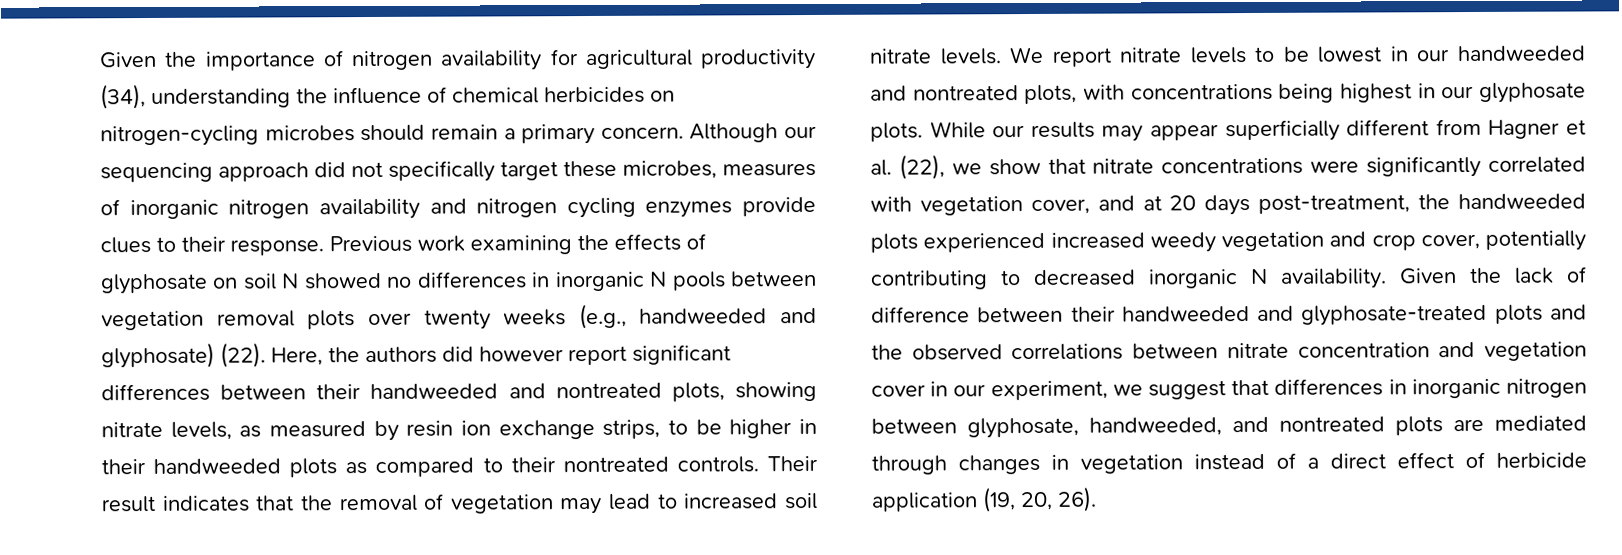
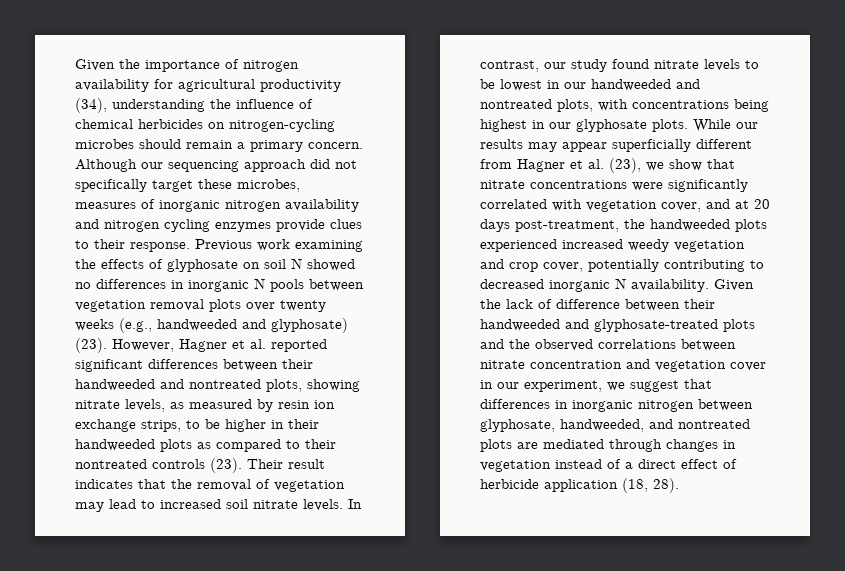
[220,342,627,368] (22). Here, the authors did however report -> [75,338,327,353] (23). However, Hagner et al. reported
[676,456,759,473] controls. -> [152,458,242,473] controls (23).
[1009,46,1112,67] We report -> [348,499,362,509] [480,59,649,72] In contrast, our study found
[898,154,945,180] (22), -> [609,158,641,173] (23),
[982,486,1097,513] (19, 20, 26). -> [622,478,679,493] (18, 28).

